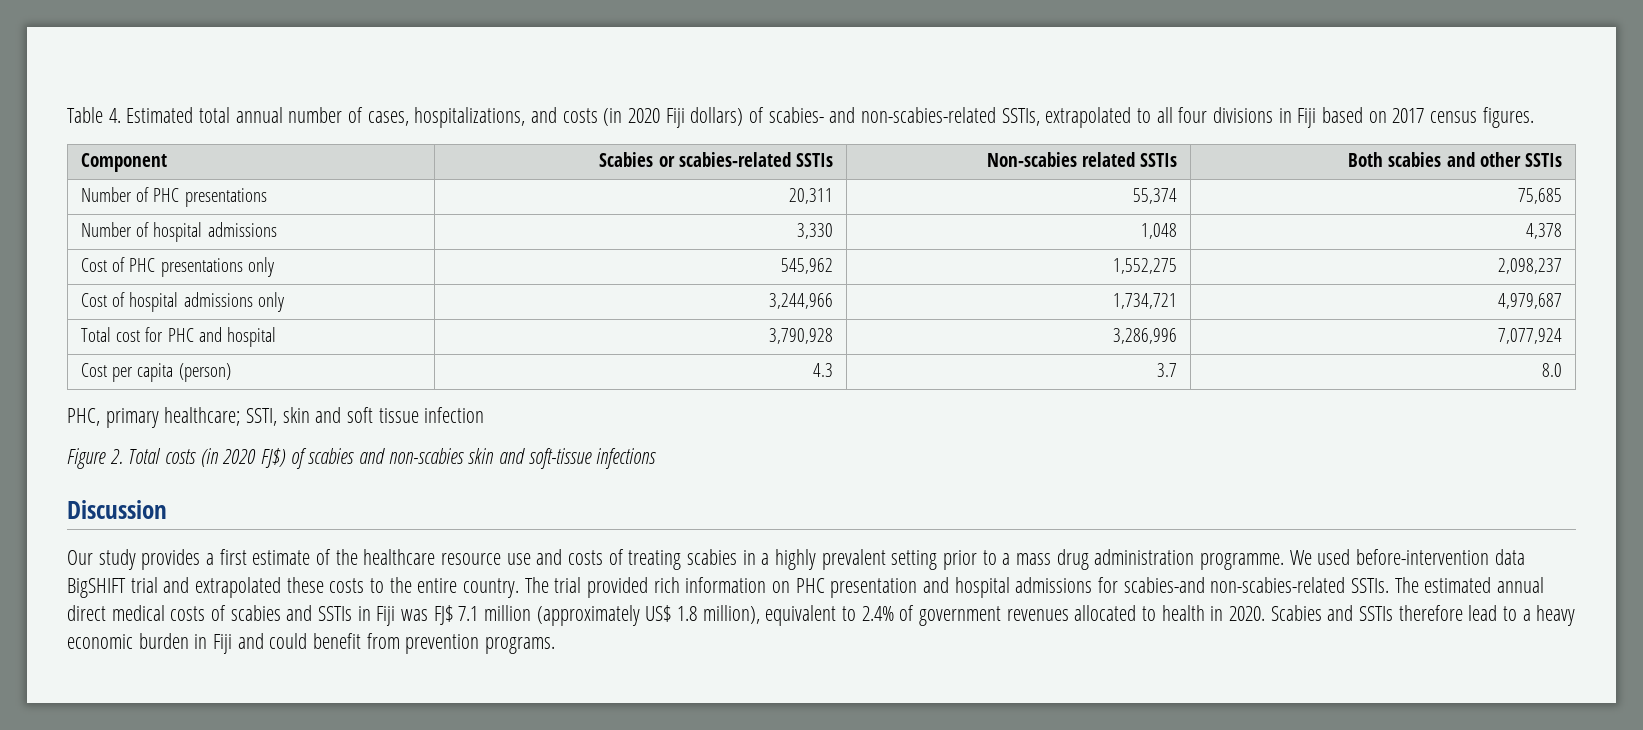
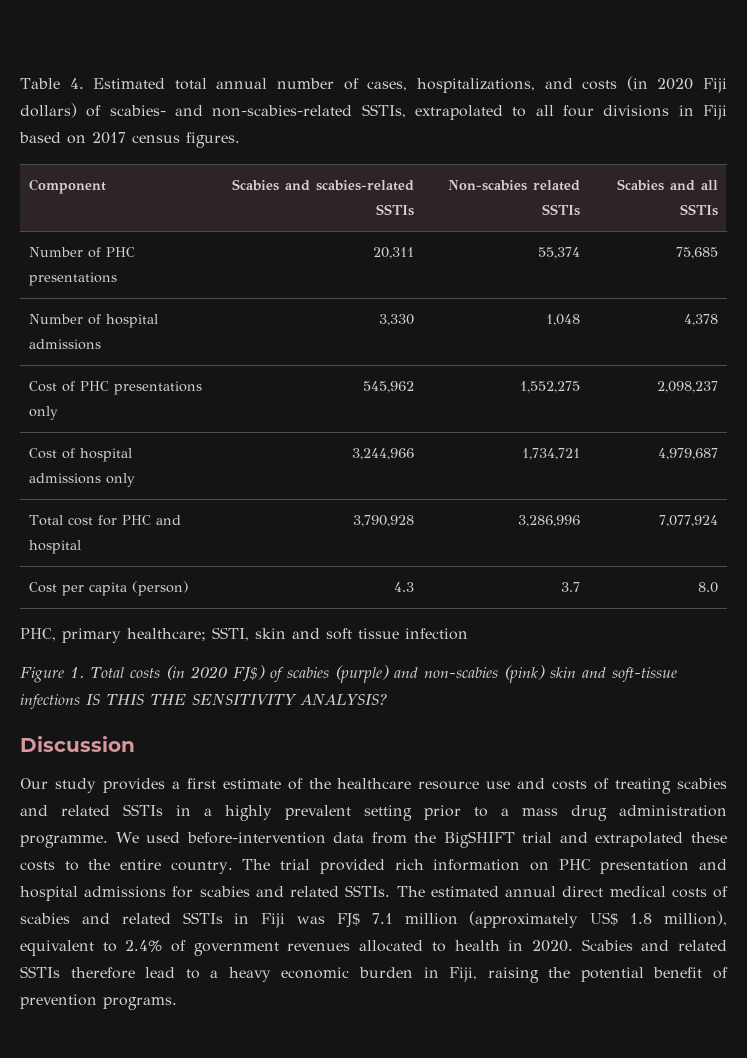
[658,156,675,167] or -> [285,180,311,191] and
[1348,152,1521,167] Both scabies and other -> [617,179,719,191] Scabies and all
[109,449,123,464] 2. -> [70,667,84,678] 1.
(355, 456) none -> [334,665,389,683] (purple)
(464, 456) none -> [503,665,545,683] (pink)
(657, 458) none -> [86,694,388,705] IS THIS THE SENSITIVITY ANALYSIS?
(738, 557) none -> [20,804,163,816] and related SSTIs
(1525, 557) none -> [371,832,437,844] from the
[1123,577,1346,593] scabies-and non-scabies-related -> [199,886,340,897] scabies and related
(313, 613) none -> [121,913,171,924] related
(1354, 613) none -> [678,940,728,951] related
[213,633,400,654] Fiji and could benefit from -> [449,967,728,983] Fiji, raising the potential benefit of

